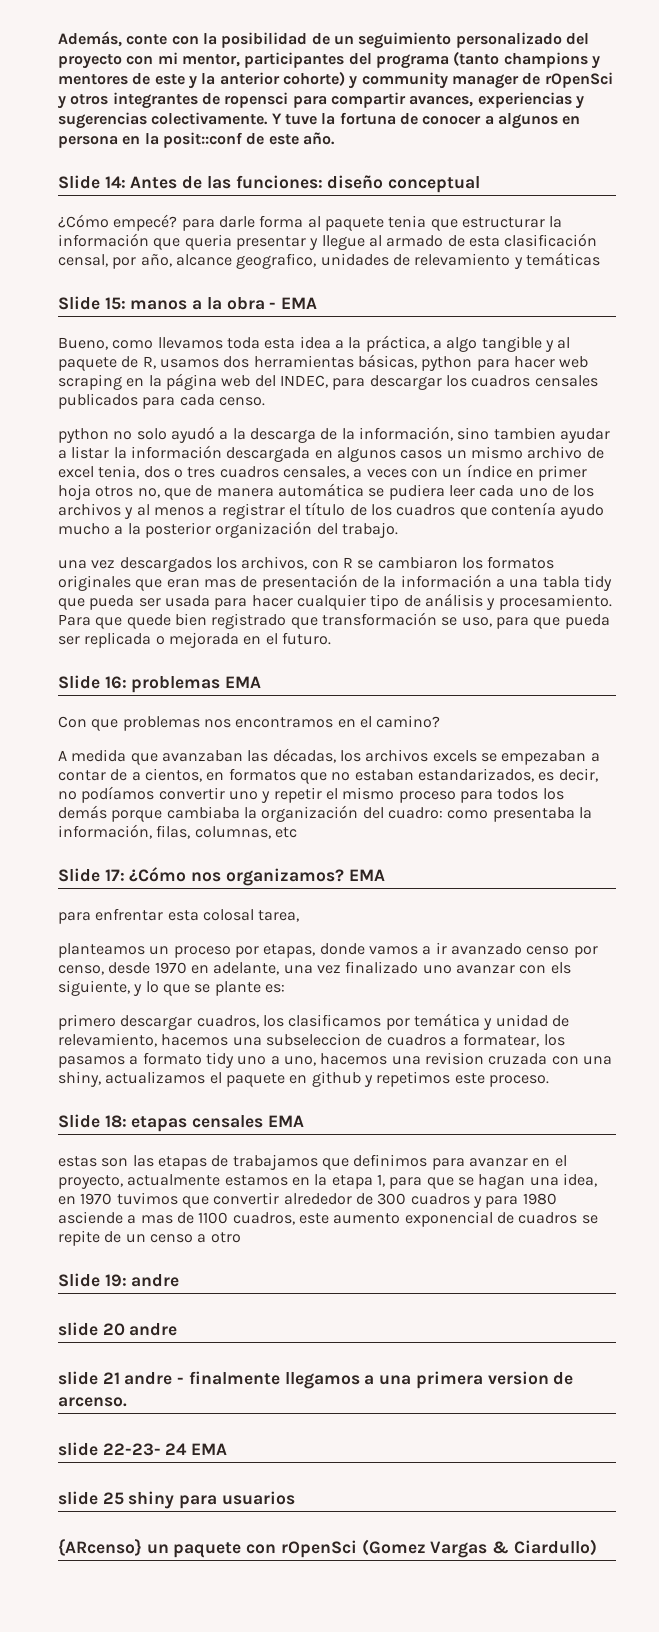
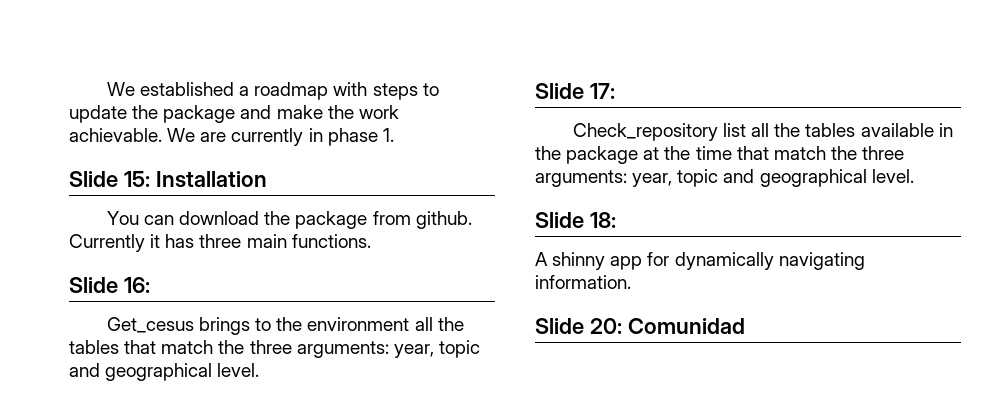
[58,31,589,49] [58,51,600,69] [58,71,613,89] [58,92,584,109] [58,112,581,129] [58,132,335,148] [58,175,481,193] [58,214,563,231] [58,233,598,250] [58,252,600,269] [58,296,318,310] [58,335,571,352] [58,354,589,371] [58,373,598,390] [58,393,265,409] [58,426,610,443] [58,445,604,462] [58,464,588,481] [58,483,595,500] [58,502,605,519] [58,521,398,538] [58,556,555,572] [58,574,612,591] [58,593,612,610] [58,612,610,629] [58,632,331,648] [58,675,262,693] [58,715,441,731] [58,748,600,765] [58,768,598,784] [58,786,564,803] [58,805,592,822] [58,824,297,839] [58,867,385,886] [58,908,300,924] [58,942,598,958] [58,961,571,975] [58,980,285,996] [58,1013,569,1030] [58,1033,565,1047] [58,1052,612,1068] [58,1071,549,1087] [58,1114,304,1132] [58,1154,567,1170] [58,1173,597,1189] [58,1192,557,1208] [58,1211,598,1227] [58,1230,241,1246] [58,1273,180,1287] [58,1322,178,1336] [58,1371,574,1389] [58,1397,127,1407] [58,1442,228,1456] [58,1491,295,1509] [58,1539,597,1558] Además, conte con la posibilidad de un seguimiento personalizado del proyecto con mi mentor, participantes del programa (tanto champions y mentores de este y la anterior cohorte) y community manager de rOpenSci y otros integrantes de ropensci para compartir avances, experiencias y sugerencias colectivamente. Y tuve la fortuna de conocer a algunos en persona en la posit::conf de este año. // Slide 14: Antes de las funciones: diseño conceptual // ¿Cómo empecé? para darle forma al paquete tenia que estructurar la información que queria presentar y llegue al armado de esta clasificación censal, por año, alcance geografico, unidades de relevamiento y temáticas // Slide 15: manos a la obra - EMA // Bueno, como llevamos toda esta idea a la práctica, a algo tangible y al paquete de R, usamos dos herramientas básicas, python para hacer web scraping en la página web del INDEC, para descargar los cuadros censales publicados para cada censo. // python no solo ayudó a la descarga de la información, sino tambien ayudar a listar la información descargada en algunos casos un mismo archivo de excel tenia, dos o tres cuadros censales, a veces con un índice en primer hoja otros no, que de manera automática se pudiera leer cada uno de los archivos y al menos a registrar el título de los cuadros que contenía ayudo mucho a la posterior organización del trabajo. // una vez descargados los archivos, con R se cambiaron los formatos originales que eran mas de presentación de la información a una tabla tidy que pueda ser usada para hacer cualquier tipo de análisis y procesamiento. Para que quede bien registrado que transformación se uso, para que pueda ser replicada o mejorada en el futuro. // Slide 16: problemas EMA // Con que problemas nos encontramos en el camino? // A medida que avanzaban las décadas, los archivos excels se empezaban a contar de a cientos, en formatos que no estaban estandarizados, es decir, no podíamos convertir uno y repetir el mismo proceso para todos los demás porque cambiaba la organización del cuadro: como presentaba la información, filas, columnas, etc // Slide 17: ¿Cómo nos organizamos? EMA // para enfrentar esta colosal tarea, // planteamos un proceso por etapas, donde vamos a ir avanzado censo por censo, desde 1970 en adelante, una vez finalizado uno avanzar con els siguiente, y lo que se plante es: // primero descargar cuadros, los clasificamos por temática y unidad de relevamiento, hacemos una subseleccion de cuadros a formatear, los pasamos a formato tidy uno a uno, hacemos una revision cruzada con una shiny, actualizamos el paquete en github y repetimos este proceso. // Slide 18: etapas censales EMA // estas son las etapas de trabajamos que definimos para avanzar en el proyecto, actualmente estamos en la etapa 1, para que se hagan una idea, en 1970 tuvimos que convertir alrededor de 300 cuadros y para 1980 asciende a mas de 1100 cuadros, este aumento exponencial de cuadros se repite de un censo a otro // Slide 19: andre // slide 20 andre // slide 21 andre - finalmente llegamos a una primera version de arcenso. // slide 22-23- 24 EMA // slide 25 shiny para usuarios // {ARcenso} un paquete con rOpenSci (Gomez Vargas & Ciardullo) -> [106,82,439,100] [69,105,399,123] [69,128,394,146] [69,171,267,188] [106,211,472,229] [69,234,371,252] [69,277,150,293] [106,317,464,335] [69,340,480,358] [69,363,260,381] [535,83,615,99] [572,123,953,141] [535,146,905,164] [535,169,914,187] [535,212,616,228] [535,252,865,270] [535,275,631,289] [535,318,745,334] We established a roadmap with steps to update the package and make the work achievable. We are currently in phase 1. // Slide 15: Installation // You can download the package from github. Currently it has three main functions. // Slide 16: // Get_cesus brings to the environment all the tables that match the three arguments: year, topic and geographical level. // Slide 17: // Check_repository list all the tables available in the package at the time that match the three arguments: year, topic and geographical level. // Slide 18: // A shinny app for dynamically navigating information. // Slide 20: Comunidad

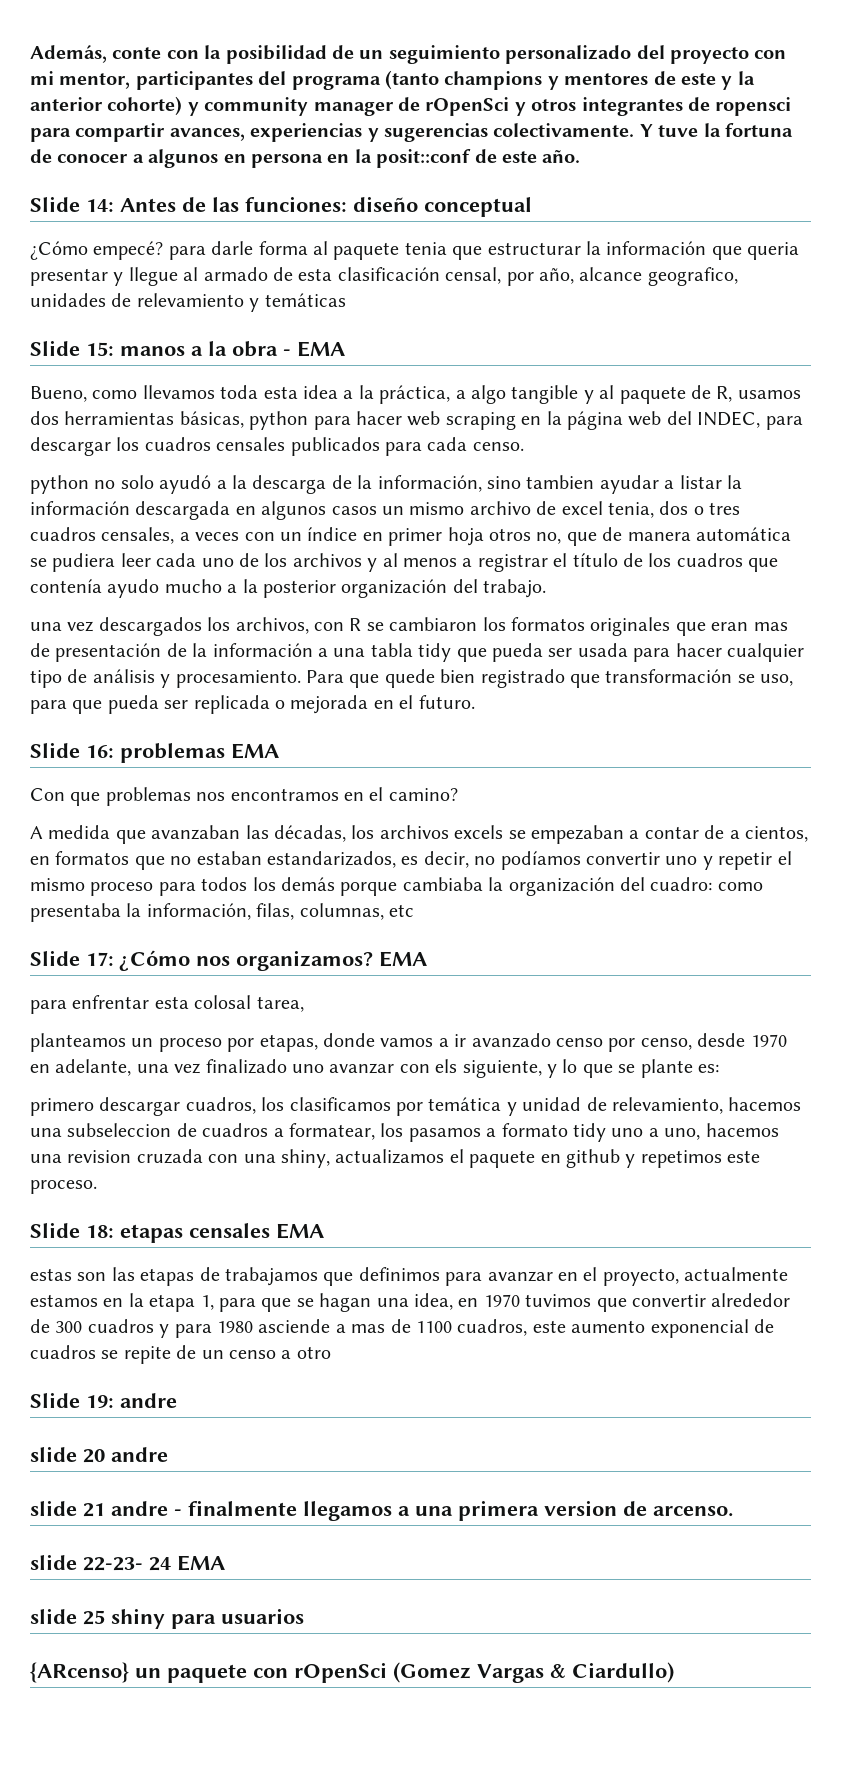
[106,82,439,100] [69,105,399,123] [69,128,394,146] [69,171,267,188] [106,211,472,229] [69,234,371,252] [69,277,150,293] [106,317,464,335] [69,340,480,358] [69,363,260,381] [535,83,615,99] [572,123,953,141] [535,146,905,164] [535,169,914,187] [535,212,616,228] [535,252,865,270] [535,275,631,289] [535,318,745,334] We established a roadmap with steps to update the package and make the work achievable. We are currently in phase 1. // Slide 15: Installation // You can download the package from github. Currently it has three main functions. // Slide 16: // Get_cesus brings to the environment all the tables that match the three arguments: year, topic and geographical level. // Slide 17: // Check_repository list all the tables available in the package at the time that match the three arguments: year, topic and geographical level. // Slide 18: // A shinny app for dynamically navigating information. // Slide 20: Comunidad -> [30,45,787,64] [30,70,755,90] [30,96,792,116] [30,123,793,142] [30,149,581,168] [30,196,532,217] [30,241,800,260] [30,267,738,286] [30,293,346,312] [30,340,345,357] [30,385,801,404] [30,411,803,430] [30,437,524,456] [30,475,742,494] [30,501,741,520] [30,527,791,546] [30,553,779,572] [30,579,547,598] [30,617,788,636] [30,643,804,662] [30,669,794,688] [30,695,475,714] [30,742,279,763] [30,787,458,806] [30,825,808,844] [30,851,792,870] [30,877,763,896] [30,903,414,922] [30,950,427,971] [30,995,304,1014] [30,1033,787,1052] [30,1059,719,1078] [30,1097,802,1116] [30,1123,779,1142] [30,1149,761,1168] [30,1180,97,1194] [30,1222,324,1243] [30,1267,789,1286] [30,1293,791,1312] [30,1319,774,1338] [30,1345,331,1364] [30,1392,177,1408] [30,1446,168,1463] [30,1500,733,1521] [30,1554,225,1571] [30,1608,304,1629] [30,1662,674,1683] Además, conte con la posibilidad de un seguimiento personalizado del proyecto con mi mentor, participantes del programa (tanto champions y mentores de este y la anterior cohorte) y community manager de rOpenSci y otros integrantes de ropensci para compartir avances, experiencias y sugerencias colectivamente. Y tuve la fortuna de conocer a algunos en persona en la posit::conf de este año. // Slide 14: Antes de las funciones: diseño conceptual // ¿Cómo empecé? para darle forma al paquete tenia que estructurar la información que queria presentar y llegue al armado de esta clasificación censal, por año, alcance geografico, unidades de relevamiento y temáticas // Slide 15: manos a la obra - EMA // Bueno, como llevamos toda esta idea a la práctica, a algo tangible y al paquete de R, usamos dos herramientas básicas, python para hacer web scraping en la página web del INDEC, para descargar los cuadros censales publicados para cada censo. // python no solo ayudó a la descarga de la información, sino tambien ayudar a listar la información descargada en algunos casos un mismo archivo de excel tenia, dos o tres cuadros censales, a veces con un índice en primer hoja otros no, que de manera automática se pudiera leer cada uno de los archivos y al menos a registrar el título de los cuadros que contenía ayudo mucho a la posterior organización del trabajo. // una vez descargados los archivos, con R se cambiaron los formatos originales que eran mas de presentación de la información a una tabla tidy que pueda ser usada para hacer cualquier tipo de análisis y procesamiento. Para que quede bien registrado que transformación se uso, para que pueda ser replicada o mejorada en el futuro. // Slide 16: problemas EMA // Con que problemas nos encontramos en el camino? // A medida que avanzaban las décadas, los archivos excels se empezaban a contar de a cientos, en formatos que no estaban estandarizados, es decir, no podíamos convertir uno y repetir el mismo proceso para todos los demás porque cambiaba la organización del cuadro: como presentaba la información, filas, columnas, etc // Slide 17: ¿Cómo nos organizamos? EMA // para enfrentar esta colosal tarea, // planteamos un proceso por etapas, donde vamos a ir avanzado censo por censo, desde 1970 en adelante, una vez finalizado uno avanzar con els siguiente, y lo que se plante es: // primero descargar cuadros, los clasificamos por temática y unidad de relevamiento, hacemos una subseleccion de cuadros a formatear, los pasamos a formato tidy uno a uno, hacemos una revision cruzada con una shiny, actualizamos el paquete en github y repetimos este proceso. // Slide 18: etapas censales EMA // estas son las etapas de trabajamos que definimos para avanzar en el proyecto, actualmente estamos en la etapa 1, para que se hagan una idea, en 1970 tuvimos que convertir alrededor de 300 cuadros y para 1980 asciende a mas de 1100 cuadros, este aumento exponencial de cuadros se repite de un censo a otro // Slide 19: andre // slide 20 andre // slide 21 andre - finalmente llegamos a una primera version de arcenso. // slide 22-23- 24 EMA // slide 25 shiny para usuarios // {ARcenso} un paquete con rOpenSci (Gomez Vargas & Ciardullo)

